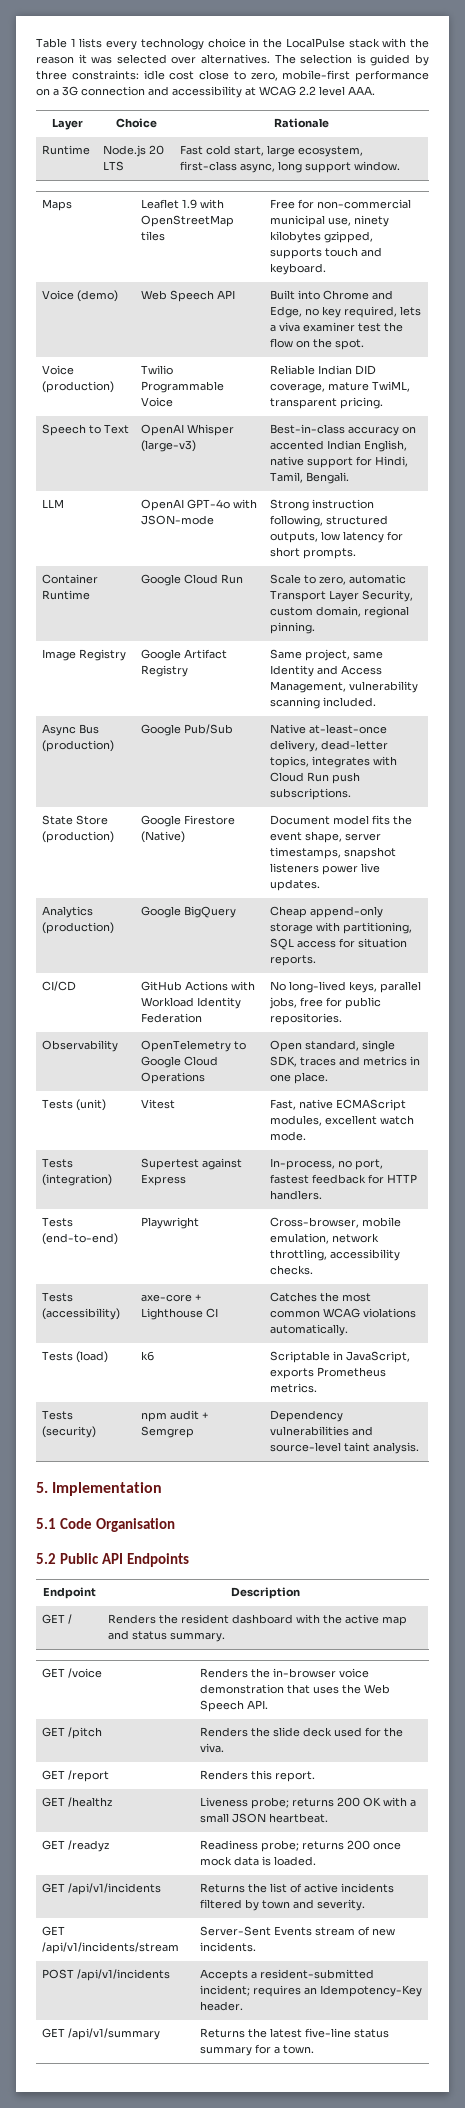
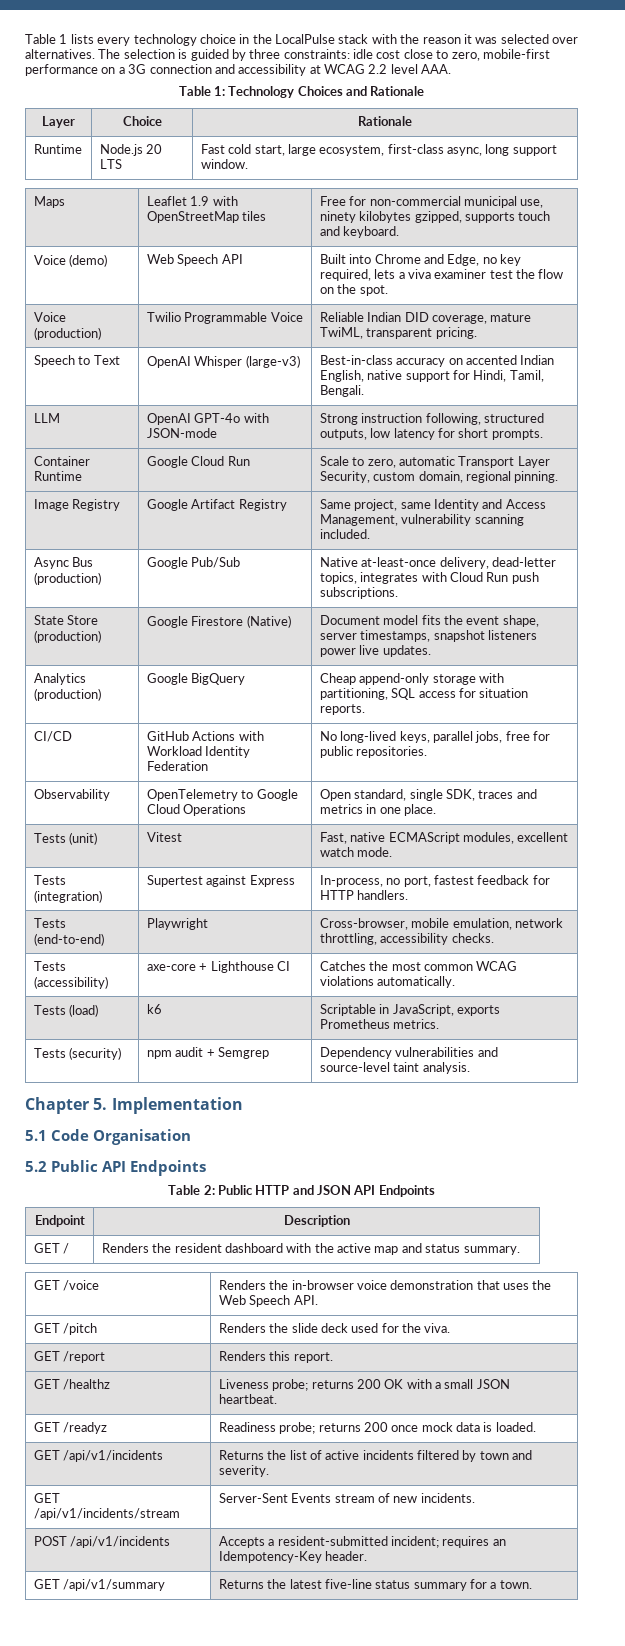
(375, 90) none -> [178,86,425,98] // Table 1: Technology Choices and Rationale
(420, 1448) none -> [25,1097,89,1114] Chapter
(189, 1560) none -> [168,1185,435,1197] // Table 2: Public HTTP and JSON API Endpoints

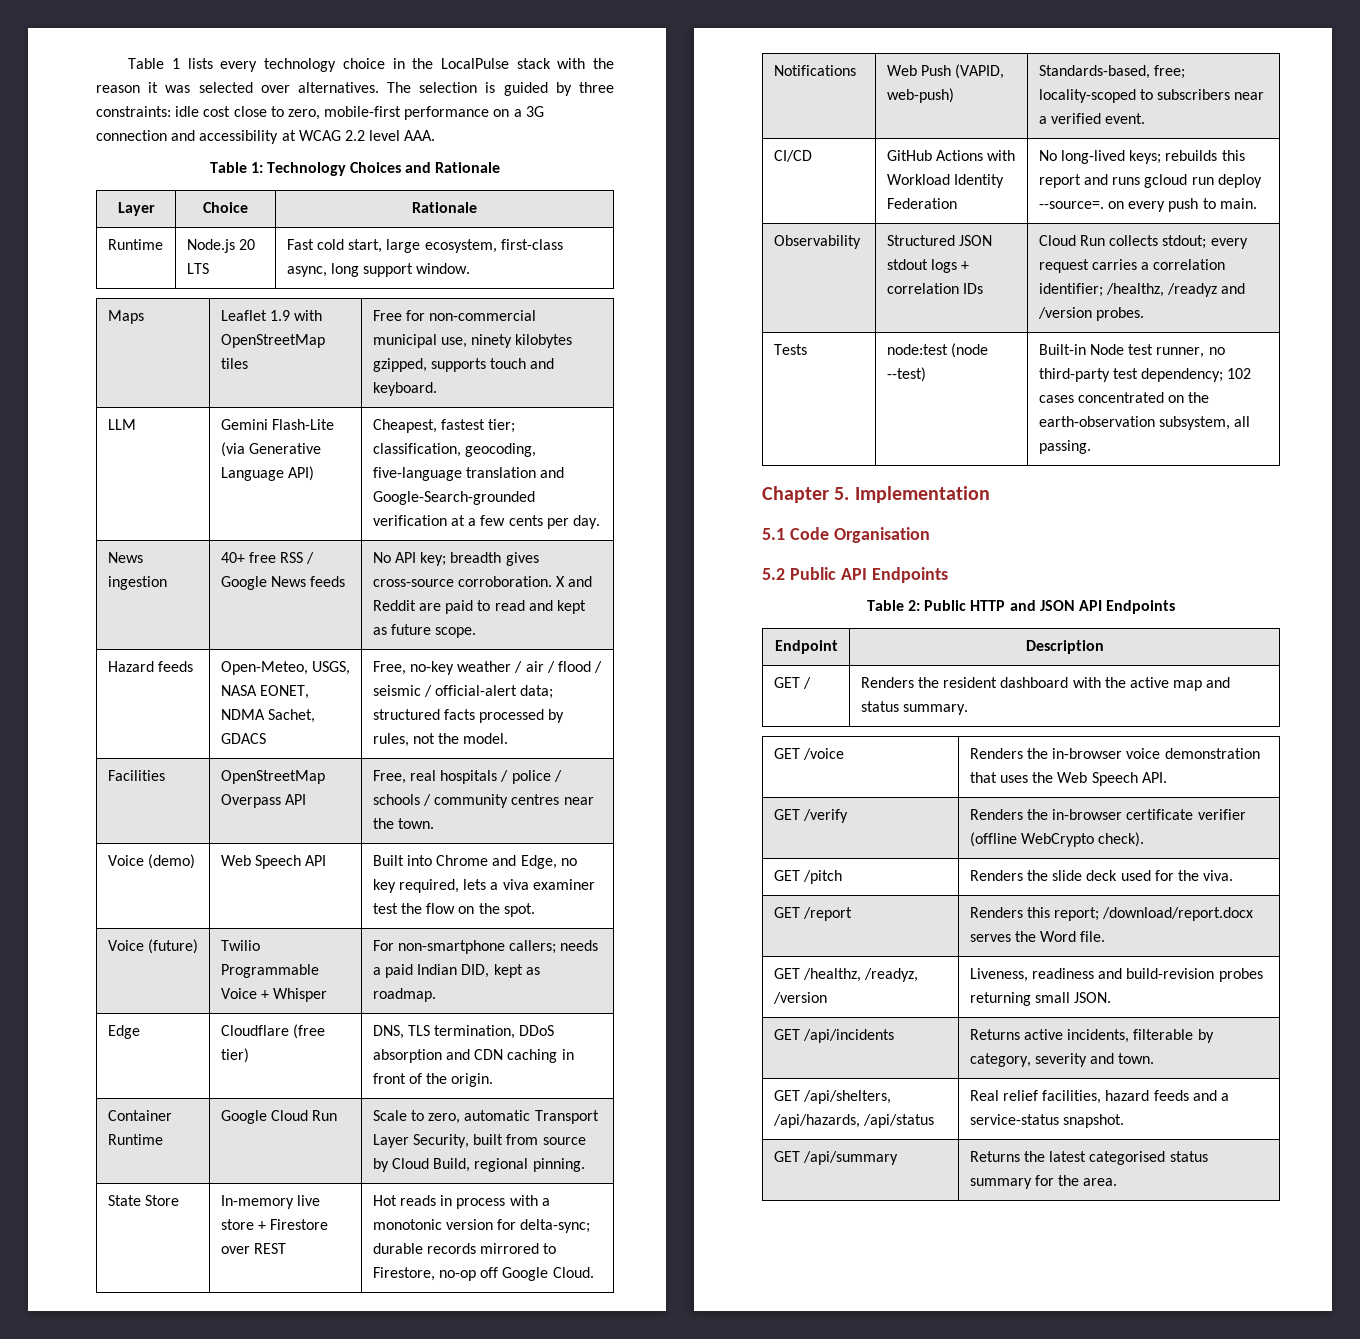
(400, 232) none -> [107,419,136,430] [220,419,334,430] [220,442,321,457] [220,466,314,481] [372,419,516,433] [372,443,536,457] [372,467,565,481] [372,491,535,505] [372,515,600,529] [107,552,143,563] [107,576,167,590] [220,552,315,564] [220,576,346,590] [372,552,539,566] [372,576,593,587] [372,600,586,614] [372,624,477,638] [107,661,193,672] [220,661,350,675] [220,685,309,699] [220,709,315,723] [220,733,266,744] [372,661,603,675] [372,685,554,699] [372,709,565,723] [372,733,509,747] [107,770,165,781] [220,770,325,784] [220,794,306,808] [372,770,562,784] [372,794,594,808] [372,818,434,829] // LLM | Gemini Flash-Lite (via Generative Language API) | Cheapest, fastest tier; classification, geocoding, five-language translation and Google-Search-grounded verification at a few cents per day. // News ingestion | 40+ free RSS / Google News feeds | No API key; breadth gives cross-source corroboration. X and Reddit are paid to read and kept as future scope. // Hazard feeds | Open-Meteo, USGS, NASA EONET, NDMA Sachet, GDACS | Free, no-key weather / air / flood / seismic / official-alert data; structured facts processed by rules, not the model. // Facilities | OpenStreetMap Overpass API | Free, real hospitals / police / schools / community centres near the town.
[33,327,101,340] (production) -> [147,939,198,954] (future)
[319,312,532,324] [319,327,477,339] [33,355,120,367] [146,355,300,368] [319,355,555,367] [319,370,544,382] [319,385,364,397] [33,413,60,423] [146,413,269,425] [146,428,217,438] [319,413,544,425] [319,428,543,440] | Reliable Indian DID coverage, mature TwiML, transparent pricing. // Speech to Text | OpenAI Whisper (large-v3) | Best-in-class accuracy on accented Indian English, native support for Hindi, Tamil, Bengali. // LLM | OpenAI GPT-4o with JSON-mode | Strong instruction following, structured outputs, low latency for short prompts. -> [260,988,328,1002] [372,940,599,954] [372,964,540,978] [372,988,436,1002] [107,1025,140,1039] [220,1024,325,1039] [220,1048,249,1063] [372,1025,555,1039] [372,1049,574,1063] [372,1073,494,1087] + Whisper | For non-smartphone callers; needs a paid Indian DID, kept as roadmap. // Edge | Cloudflare (free tier) | DNS, TLS termination, DDoS absorption and CDN caching in front of the origin.
[373,471,559,483] [33,499,121,511] [146,499,287,511] [319,499,546,511] [319,514,524,526] [319,529,370,539] [33,557,94,569] [33,572,101,585] [146,557,241,569] [319,557,556,569] [319,572,539,584] [319,587,398,599] [33,615,99,625] [33,630,101,643] [146,615,291,628] [319,615,539,627] [319,630,537,642] [319,645,431,657] [33,673,86,685] [33,688,101,701] [146,673,246,685] [319,673,504,685] [319,688,529,700] [319,704,365,715] custom domain, regional pinning. // Image Registry | Google Artifact Registry | Same project, same Identity and Access Management, vulnerability scanning included. // Async Bus (production) | Google Pub/Sub | Native at-least-once delivery, dead-letter topics, integrates with Cloud Run push subscriptions. // State Store (production) | Google Firestore (Native) | Document model fits the event shape, server timestamps, snapshot listeners power live updates. // Analytics (production) | Google BigQuery | Cheap append-only storage with partitioning, SQL access for situation reports. -> [473,1134,586,1145] [372,1158,585,1172] [107,1195,179,1206] [220,1195,320,1209] [220,1219,329,1230] [220,1243,286,1254] [372,1195,550,1209] [372,1219,591,1233] [372,1243,557,1254] [372,1267,594,1281] [773,65,856,76] [886,64,1005,79] [886,88,954,103] [1038,65,1185,79] [1038,89,1265,103] [1038,113,1146,124] built from source by Cloud Build, regional pinning. // State Store | In-memory live store + Firestore over REST | Hot reads in process with a monotonic version for delta-sync; durable records mirrored to Firestore, no-op off Google Cloud. // Notifications | Web Push (VAPID, web-push) | Standards-based, free; locality-scoped to subscribers near a verified event.
[399,731,550,743] [319,746,428,758] [33,789,110,801] [146,789,298,801] [146,804,247,816] [319,789,537,801] [319,804,436,816] [33,832,98,845] [146,832,182,842] [319,832,569,844] [319,847,393,857] [33,875,66,885] [33,890,102,903] [146,875,295,887] [319,875,550,887] [319,890,409,900] [33,918,66,928] [33,933,104,946] [146,918,208,930] [319,918,563,930] [319,933,494,945] [33,961,66,971] [33,976,108,989] [146,961,290,973] [319,961,518,971] [319,976,456,988] [33,1004,99,1017] [146,1004,162,1014] [319,1004,500,1016] [319,1019,440,1029] [33,1047,122,1060] [146,1047,269,1059] [319,1047,498,1059] [319,1062,470,1074] keys, parallel jobs, free for public repositories. // Observability | OpenTelemetry to Google Cloud Operations | Open standard, single SDK, traces and metrics in one place. // Tests (unit) | Vitest | Fast, native ECMAScript modules, excellent watch mode. // Tests (integration) | Supertest against Express | In-process, no port, fastest feedback for HTTP handlers. // Tests (end-to-end) | Playwright | Cross-browser, mobile emulation, network throttling, accessibility checks. // Tests (accessibility) | axe-core + Lighthouse CI | Catches the most common WCAG violations automatically. // Tests (load) | k6 | Scriptable in JavaScript, exports Prometheus metrics. // Tests (security) | npm audit + Semgrep | Dependency vulnerabilities and source-level taint analysis. -> [1129,150,1245,164] [1038,174,1262,188] [1038,198,1257,212] [773,235,861,249] [886,235,992,246] [886,259,970,273] [886,283,983,294] [1038,235,1248,249] [1038,259,1226,273] [1038,283,1246,297] [1037,307,1144,321] [773,344,807,355] [886,343,988,358] [886,367,926,382] [1038,344,1225,358] [1038,368,1252,382] [1038,392,1210,403] [1038,416,1251,430] [1038,440,1091,454] keys; rebuilds this report and runs gcloud run deploy --source=. on every push to main. // Observability | Structured JSON stdout logs + correlation IDs | Cloud Run collects stdout; every request carries a correlation identifier; /healthz, /readyz and /version probes. // Tests | node:test (node --test) | Built-in Node test runner, no third-party test dependency; 102 cases concentrated on the earth-observation subsystem, all passing.
(318, 1300) none -> [773,809,848,823] [969,809,1246,820] [969,832,1145,847] // GET /verify | Renders the in-browser certificate verifier (offline WebCrypto check).
[293,1352,333,1363] [33,1379,111,1390] [218,1379,510,1391] [218,1394,277,1404] [33,1422,108,1434] [218,1422,536,1434] [33,1450,164,1462] [218,1450,533,1462] [218,1465,269,1477] [33,1493,60,1503] [33,1508,180,1520] [218,1493,475,1503] [33,1536,171,1548] [218,1536,506,1548] [218,1551,368,1563] [33,1579,166,1591] report. // GET /healthz | Liveness probe; returns 200 OK with a small JSON heartbeat. // GET /readyz | Readiness probe; returns 200 once mock data is loaded. // GET /api/v1/incidents | Returns the list of active incidents filtered by town and severity. // GET /api/v1/incidents/stream | Server-Sent Events stream of new incidents. // POST /api/v1/incidents | Accepts a resident-submitted incident; requires an Idempotency-Key header. // GET /api/v1/summary -> [1054,907,1254,921] [969,931,1106,942] [773,968,919,982] [772,992,827,1004] [969,968,1263,982] [969,992,1112,1006] [773,1029,894,1043] [969,1029,1214,1043] [969,1053,1155,1067] [773,1090,891,1104] [772,1114,934,1128] [969,1090,1229,1104] [969,1114,1124,1128] [773,1151,898,1165] report; /download/report.docx serves the Word file. // GET /healthz, /readyz, /version | Liveness, readiness and build-revision probes returning small JSON. // GET /api/incidents | Returns active incidents, filterable by category, severity and town. // GET /api/shelters, /api/hazards, /api/status | Real relief facilities, hazard feeds and a service-status snapshot. // GET /api/summary
[324,1579,372,1589] five-line -> [1089,1151,1166,1165] categorised
[490,1580,532,1589] a town. -> [1058,1175,1118,1186] the area.

